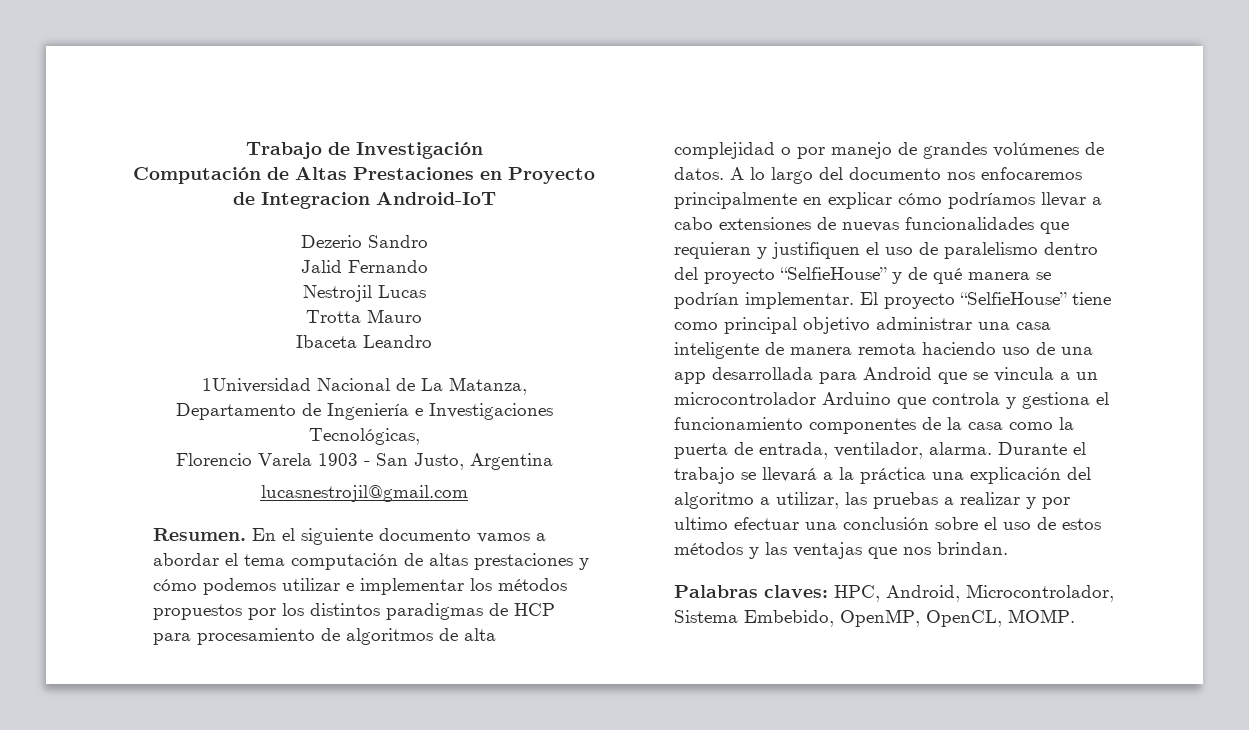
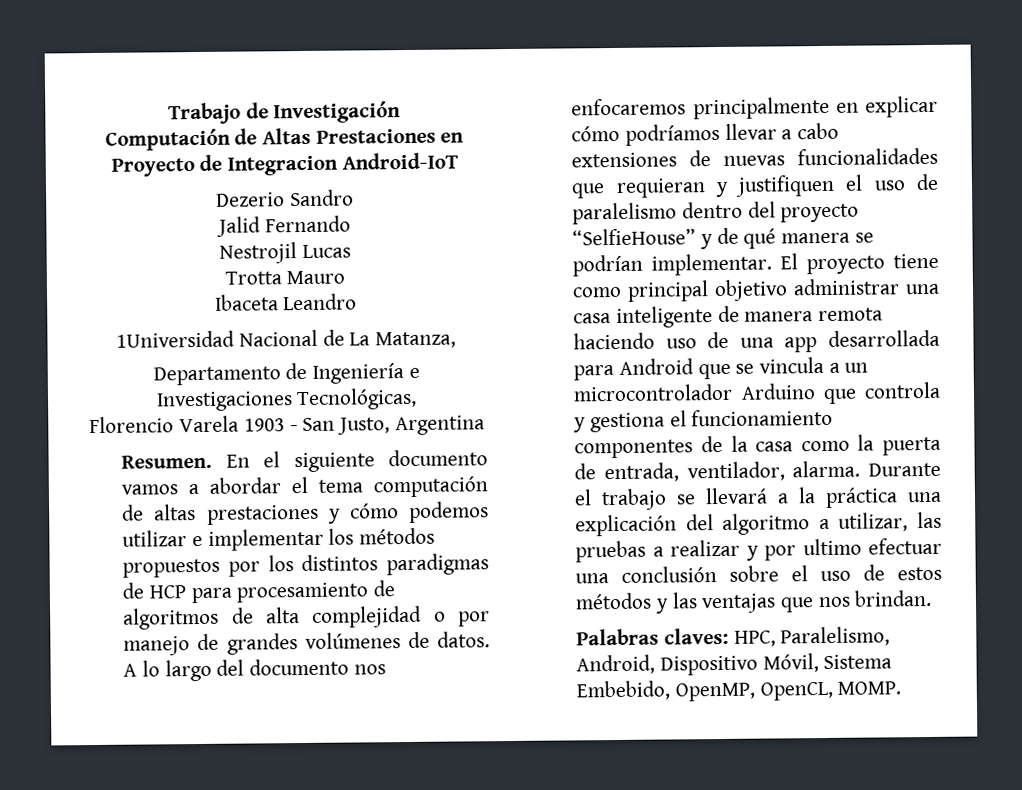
[260,485,468,502] // lucasnestrojil@gmail.com -> (485, 425) none
[959,292,1067,305] “SelfieHouse” -> (886, 265) none
[885,584,1114,602] Android, Microcontrolador, -> [780,626,891,647] [576,653,819,676] Paralelismo, Android, Dispositivo Móvil,

